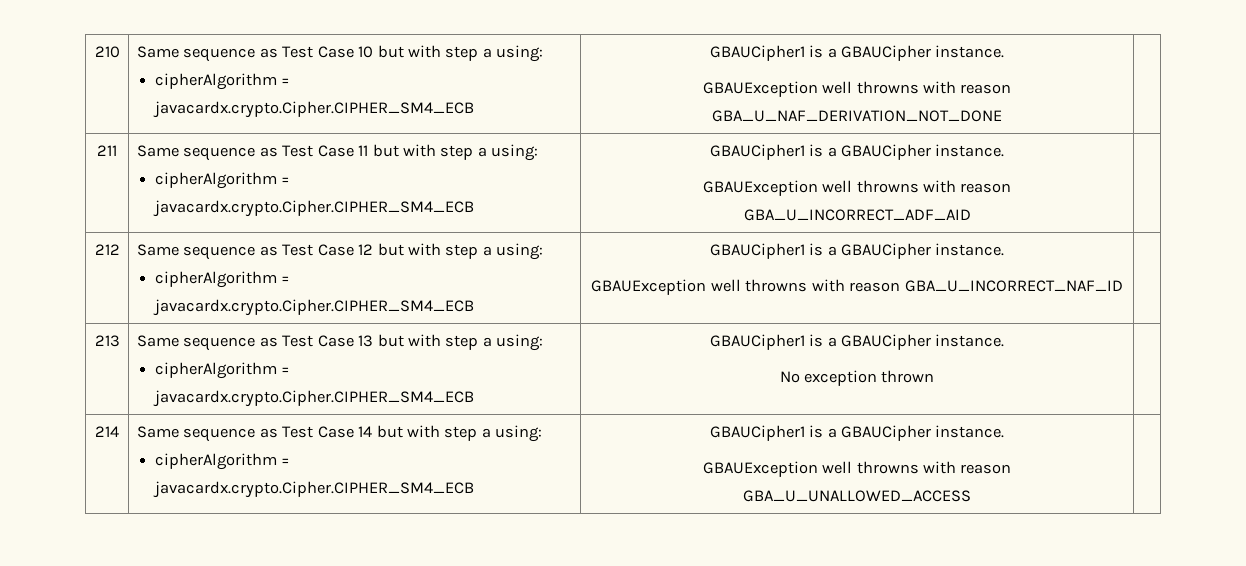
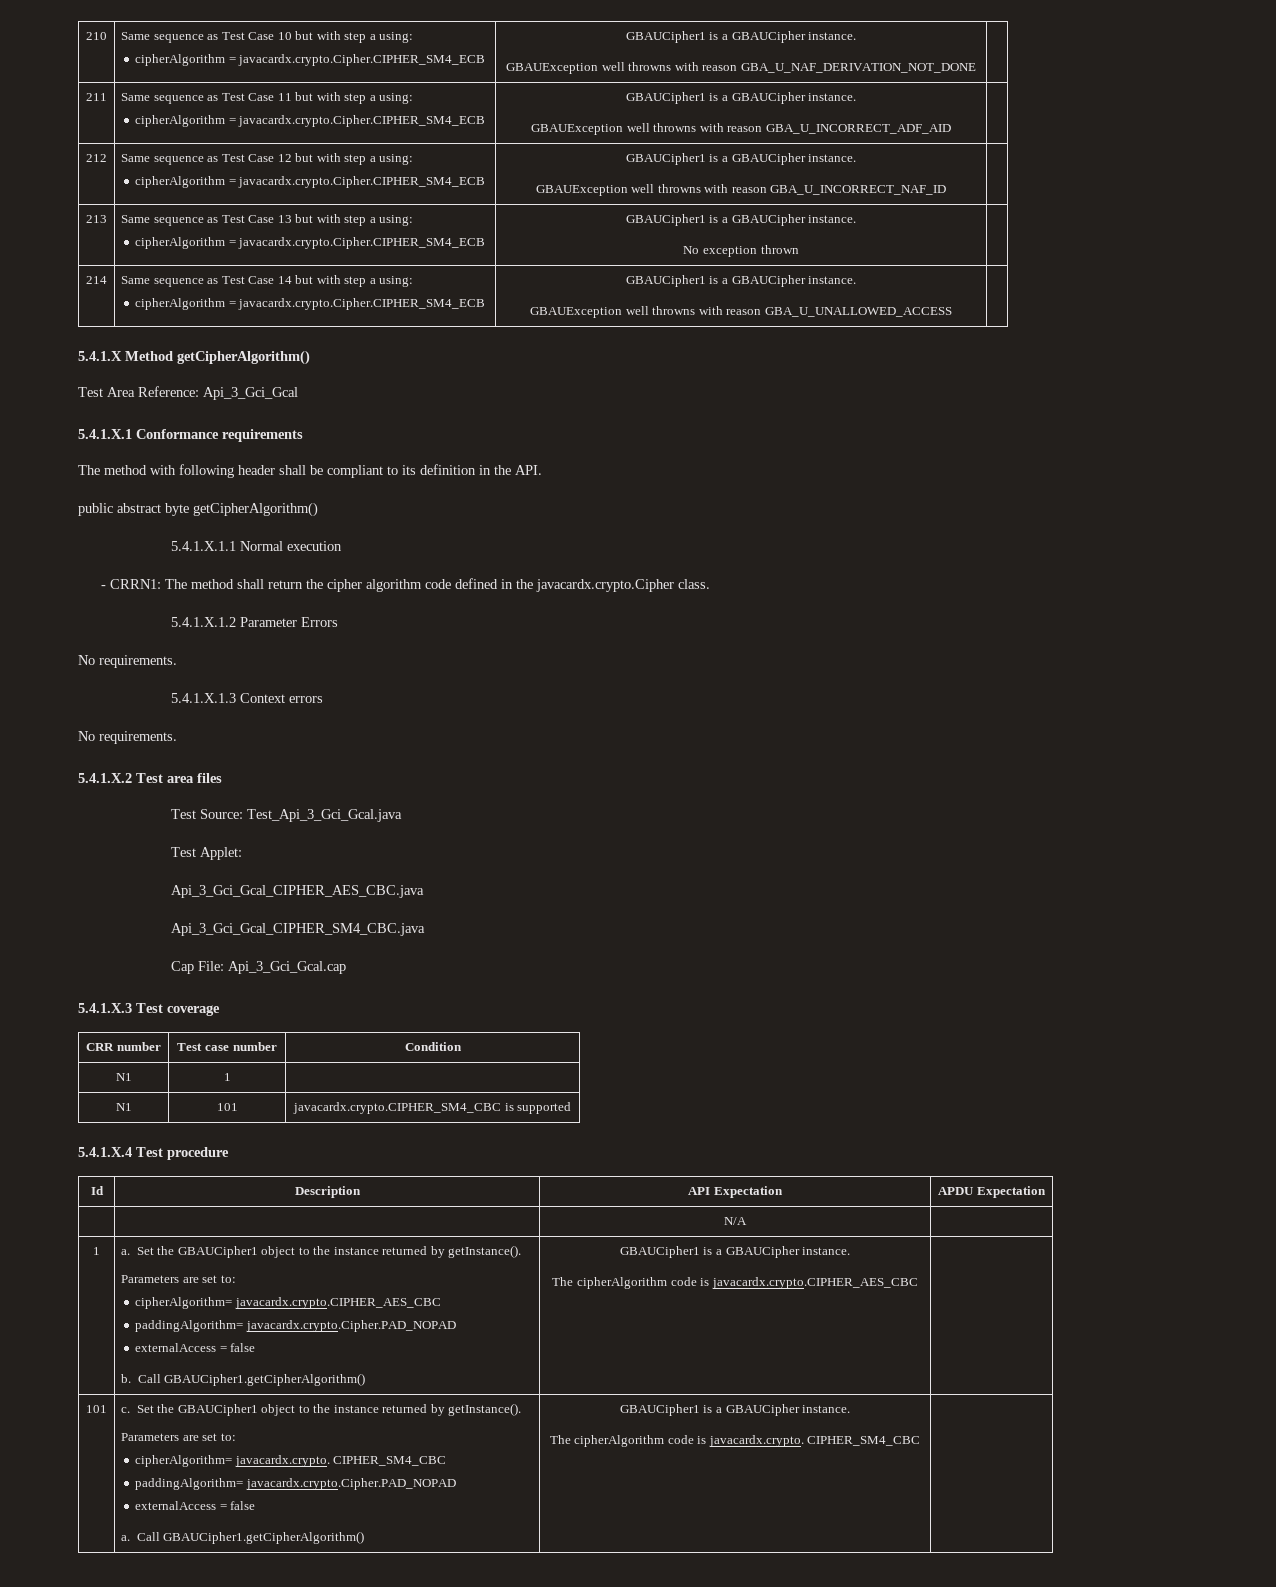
(971, 496) none -> [78,350,310,365] [78,386,298,400] [78,429,303,442] [78,464,542,478] [78,502,318,517] [170,541,342,551] [101,578,711,592] [170,617,338,627] [78,655,177,668] [170,693,323,703] [78,731,177,744] [78,773,222,783] [170,809,402,822] [170,847,242,860] [170,885,424,898] [170,923,425,936] [170,961,346,974] [78,1003,220,1016] [86,1042,161,1051] [177,1042,277,1051] [404,1042,462,1051] [115,1073,132,1081] [223,1073,231,1081] [115,1103,132,1111] [216,1103,238,1111] [292,1102,572,1114] [78,1147,229,1160] [90,1186,104,1195] [294,1186,361,1198] [688,1186,783,1198] [938,1186,1046,1198] [724,1217,747,1225] [93,1247,100,1255] [121,1245,522,1258] [121,1275,236,1283] [135,1297,441,1309] [135,1320,456,1332] [135,1343,256,1352] [121,1373,366,1386] [619,1246,851,1258] [552,1277,918,1289] [86,1405,107,1413] [121,1403,522,1416] [121,1433,236,1441] [135,1455,447,1467] [135,1478,456,1490] [135,1501,256,1510] [121,1531,365,1544] [619,1404,851,1416] [549,1435,921,1447] // 5.4.1.X Method getCipherAlgorithm() // Test Area Reference: Api_3_Gci_Gcal // 5.4.1.X.1 Conformance requirements // The method with following header shall be compliant to its definition in the API. // public abstract byte getCipherAlgorithm() // 5.4.1.X.1.1 Normal execution // - CRRN1: The method shall return the cipher algorithm code defined in the javacardx.crypto.Cipher class. // 5.4.1.X.1.2 Parameter Errors // No requirements. // 5.4.1.X.1.3 Context errors // No requirements. // 5.4.1.X.2 Test area files // Test Source: Test_Api_3_Gci_Gcal.java // Test Applet: // Api_3_Gci_Gcal_CIPHER_AES_CBC.java // Api_3_Gci_Gcal_CIPHER_SM4_CBC.java // Cap File: Api_3_Gci_Gcal.cap // 5.4.1.X.3 Test coverage // CRR number | Test case number | Condition // N1 | 1 | // N1 | 101 | javacardx.crypto.CIPHER_SM4_CBC is supported // 5.4.1.X.4 Test procedure // Id | Description | API Expectation | APDU Expectation // | | N/A | // 1 | a. Set the GBAUCipher1 object to the instance returned by getInstance(). // Parameters are set to: // cipherAlgorithm= javacardx.crypto.CIPHER_AES_CBC // paddingAlgorithm= javacardx.crypto.Cipher.PAD_NOPAD // externalAccess = false // b. Call GBAUCipher1.getCipherAlgorithm() | GBAUCipher1 is a GBAUCipher instance. // The cipherAlgorithm code is javacardx.crypto.CIPHER_AES_CBC | // 101 | c. Set the GBAUCipher1 object to the instance returned by getInstance(). // Parameters are set to: // cipherAlgorithm= javacardx.crypto. CIPHER_SM4_CBC // paddingAlgorithm= javacardx.crypto.Cipher.PAD_NOPAD // externalAccess = false // a. Call GBAUCipher1.getCipherAlgorithm() | GBAUCipher1 is a GBAUCipher instance. // The cipherAlgorithm code is javacardx.crypto. CIPHER_SM4_CBC |

